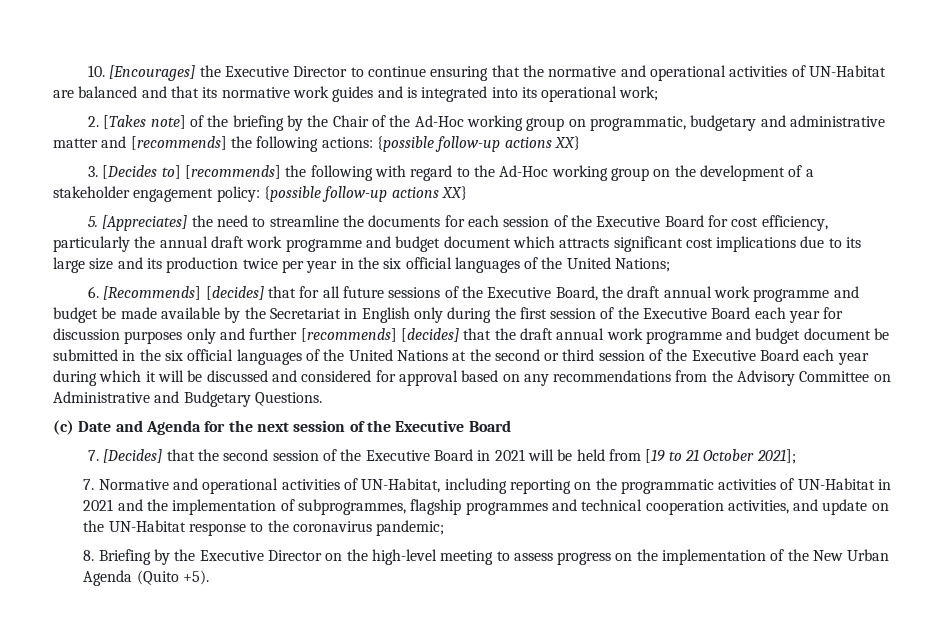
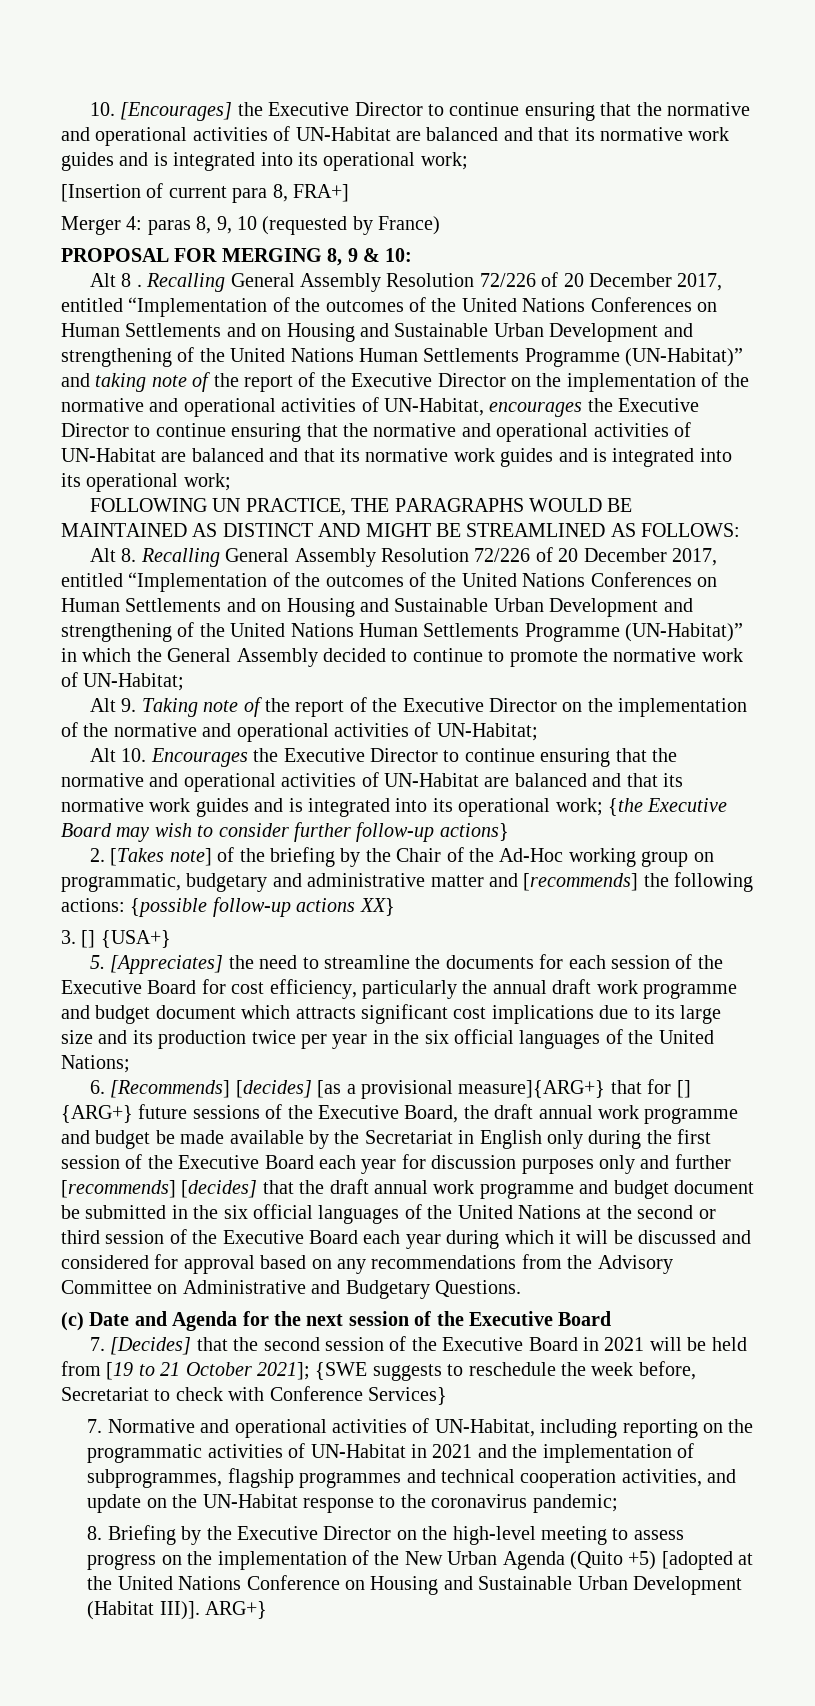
(659, 93) none -> [61,183,349,203] [61,216,441,235] [61,248,413,266] [89,272,723,292] [61,297,717,317] [61,323,693,342] [61,347,744,367] [61,372,749,392] [61,397,700,417] [61,422,691,442] [61,448,732,467] [61,473,231,492] [89,498,633,516] [61,523,741,537] [89,547,717,567] [61,572,717,592] [61,598,693,617] [61,622,744,642] [61,648,743,667] [61,672,185,691] [89,697,748,717] [61,722,538,742] [89,748,677,767] [61,772,683,792] [61,798,728,817] [61,822,509,842] // [Insertion of current para 8, FRA+] // Merger 4: paras 8, 9, 10 (requested by France) // PROPOSAL FOR MERGING 8, 9 & 10: // Alt 8 . Recalling General Assembly Resolution 72/226 of 20 December 2017, entitled “Implementation of the outcomes of the United Nations Conferences on Human Settlements and on Housing and Sustainable Urban Development and strengthening of the United Nations Human Settlements Programme (UN-Habitat)” and taking note of the report of the Executive Director on the implementation of the normative and operational activities of UN-Habitat, encourages the Executive Director to continue ensuring that the normative and operational activities of UN-Habitat are balanced and that its normative work guides and is integrated into its operational work; // FOLLOWING UN PRACTICE, THE PARAGRAPHS WOULD BE MAINTAINED AS DISTINCT AND MIGHT BE STREAMLINED AS FOLLOWS: // Alt 8. Recalling General Assembly Resolution 72/226 of 20 December 2017, entitled “Implementation of the outcomes of the United Nations Conferences on Human Settlements and on Housing and Sustainable Urban Development and strengthening of the United Nations Human Settlements Programme (UN-Habitat)” in which the General Assembly decided to continue to promote the normative work of UN-Habitat; // Alt 9. Taking note of the report of the Executive Director on the implementation of the normative and operational activities of UN-Habitat; // Alt 10. Encourages the Executive Director to continue ensuring that the normative and operational activities of UN-Habitat are balanced and that its normative work guides and is integrated into its operational work; {the Executive Board may wish to consider further follow-up actions}
[102,165,814,181] [53,186,467,202] [Decides to] [recommends] the following with regard to the Ad-Hoc working group on the development of a stakeholder engagement policy: {possible follow-up actions XX} -> [81,930,171,948] [] {USA+}
[268,286,340,298] that for all -> [317,1079,691,1099] [61,1105,133,1123] [as a provisional measure]{ARG+} that for [] {ARG+}
(796, 456) none -> [315,1361,696,1381] [61,1386,447,1405] {SWE suggests to reschedule the week before, Secretariat to check with Conference Services}
[182,570,209,585] +5). -> [628,1551,754,1570] [87,1575,742,1595] [87,1601,268,1620] +5) [adopted at the United Nations Conference on Housing and Sustainable Urban Development (Habitat III)]. ARG+}

